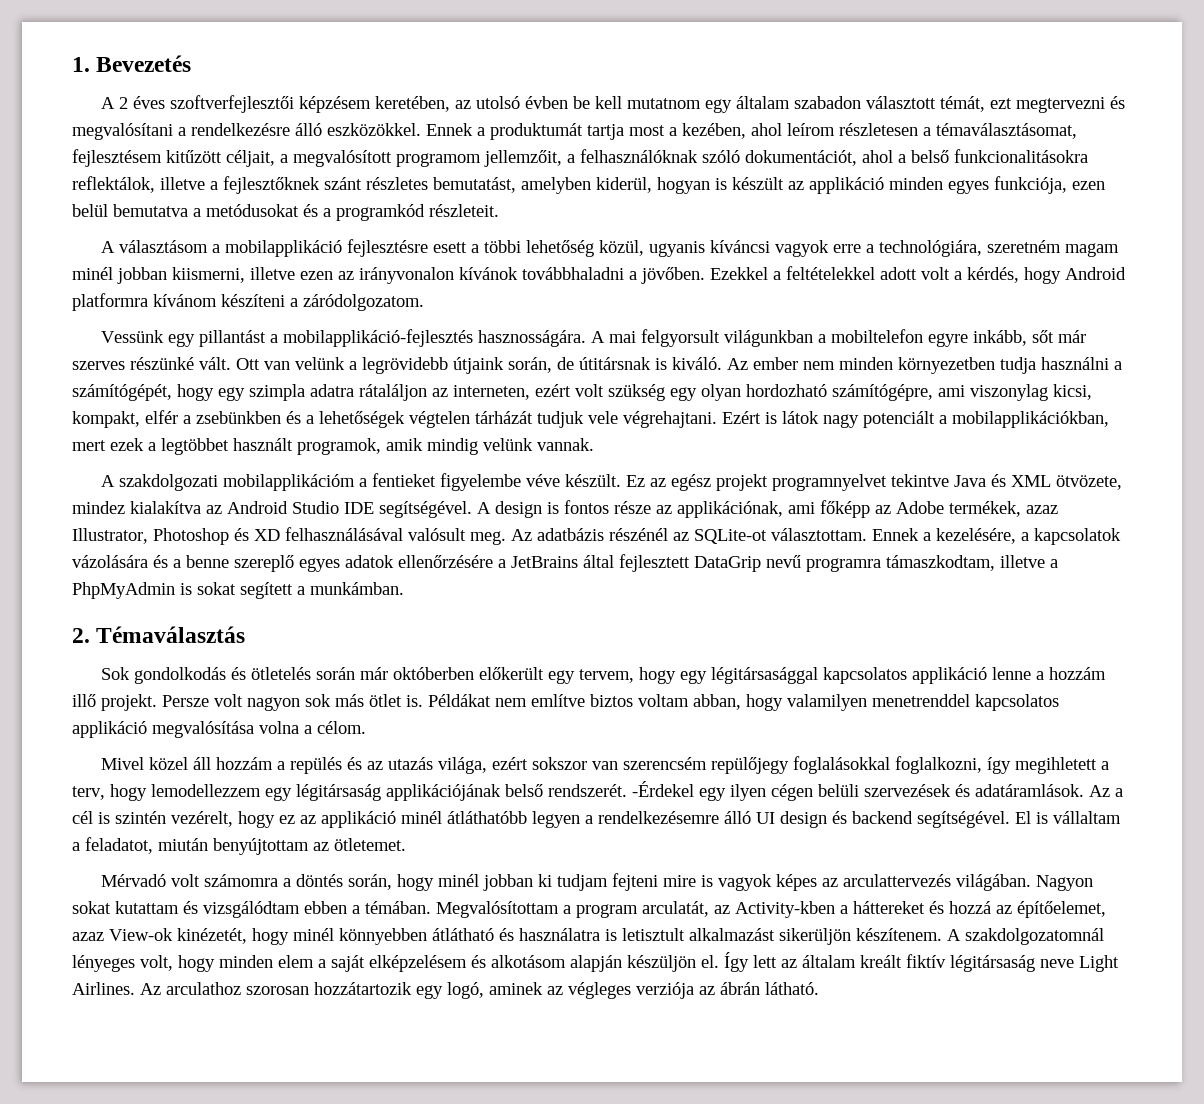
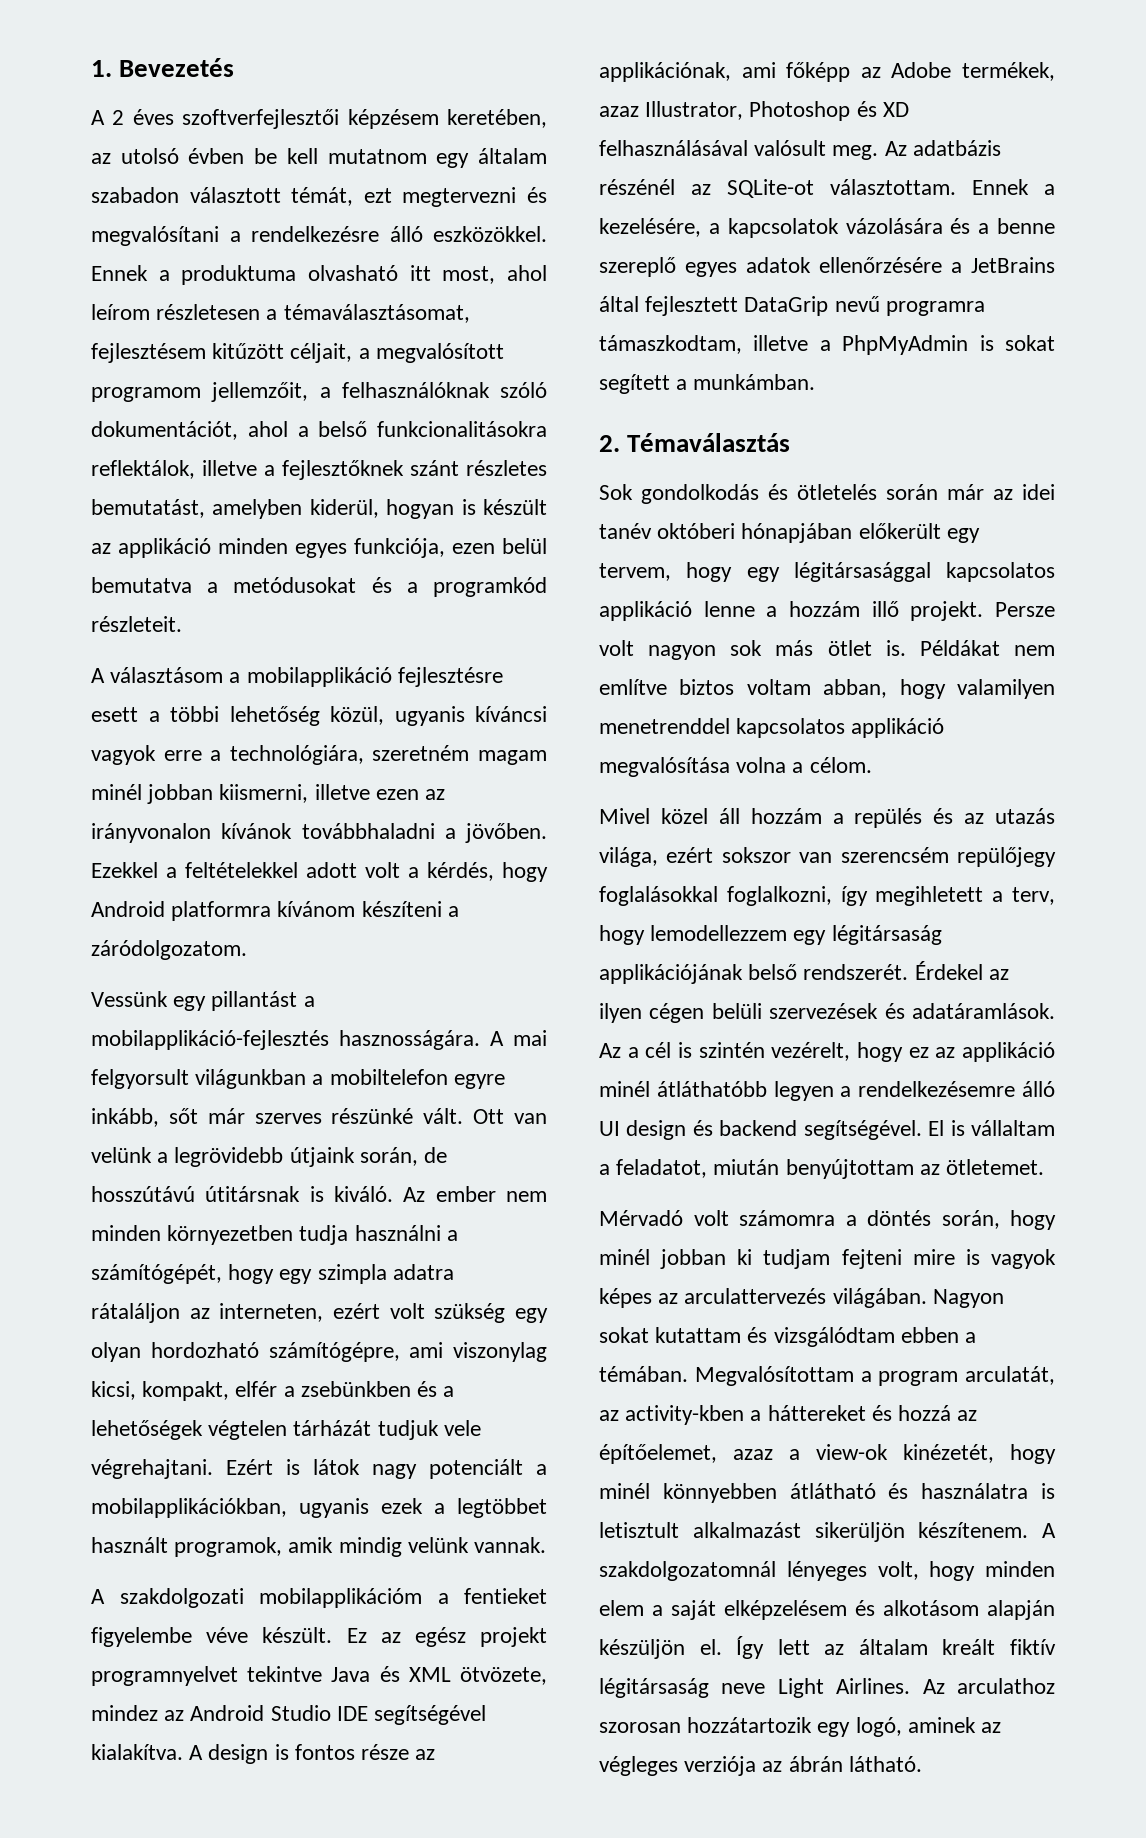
[490,123,746,140] produktumát tartja most a kezében, -> [181,265,496,285] produktuma olvasható itt most,
(574, 363) none -> [91,1186,195,1202] hosszútávú
[72,440,106,451] mert -> [299,1498,369,1518] ugyanis
[130,501,201,514] kialakítva -> (158, 1713) none
[379,501,472,518] segítségével. -> [374,1705,487,1725] [91,1744,183,1760] segítségével kialakítva.
[392,667,474,680] októberben -> [993,484,1055,500] [599,523,853,543] az idei tanév októberi hónapjában
[632,781,726,801] -Érdekel egy -> [914,961,1009,980] Érdekel az
[735,901,835,918] Activity-kben -> [625,1405,745,1425] activity-kben
[109,928,173,941] View-ok -> [789,1444,888,1460] a view-ok

